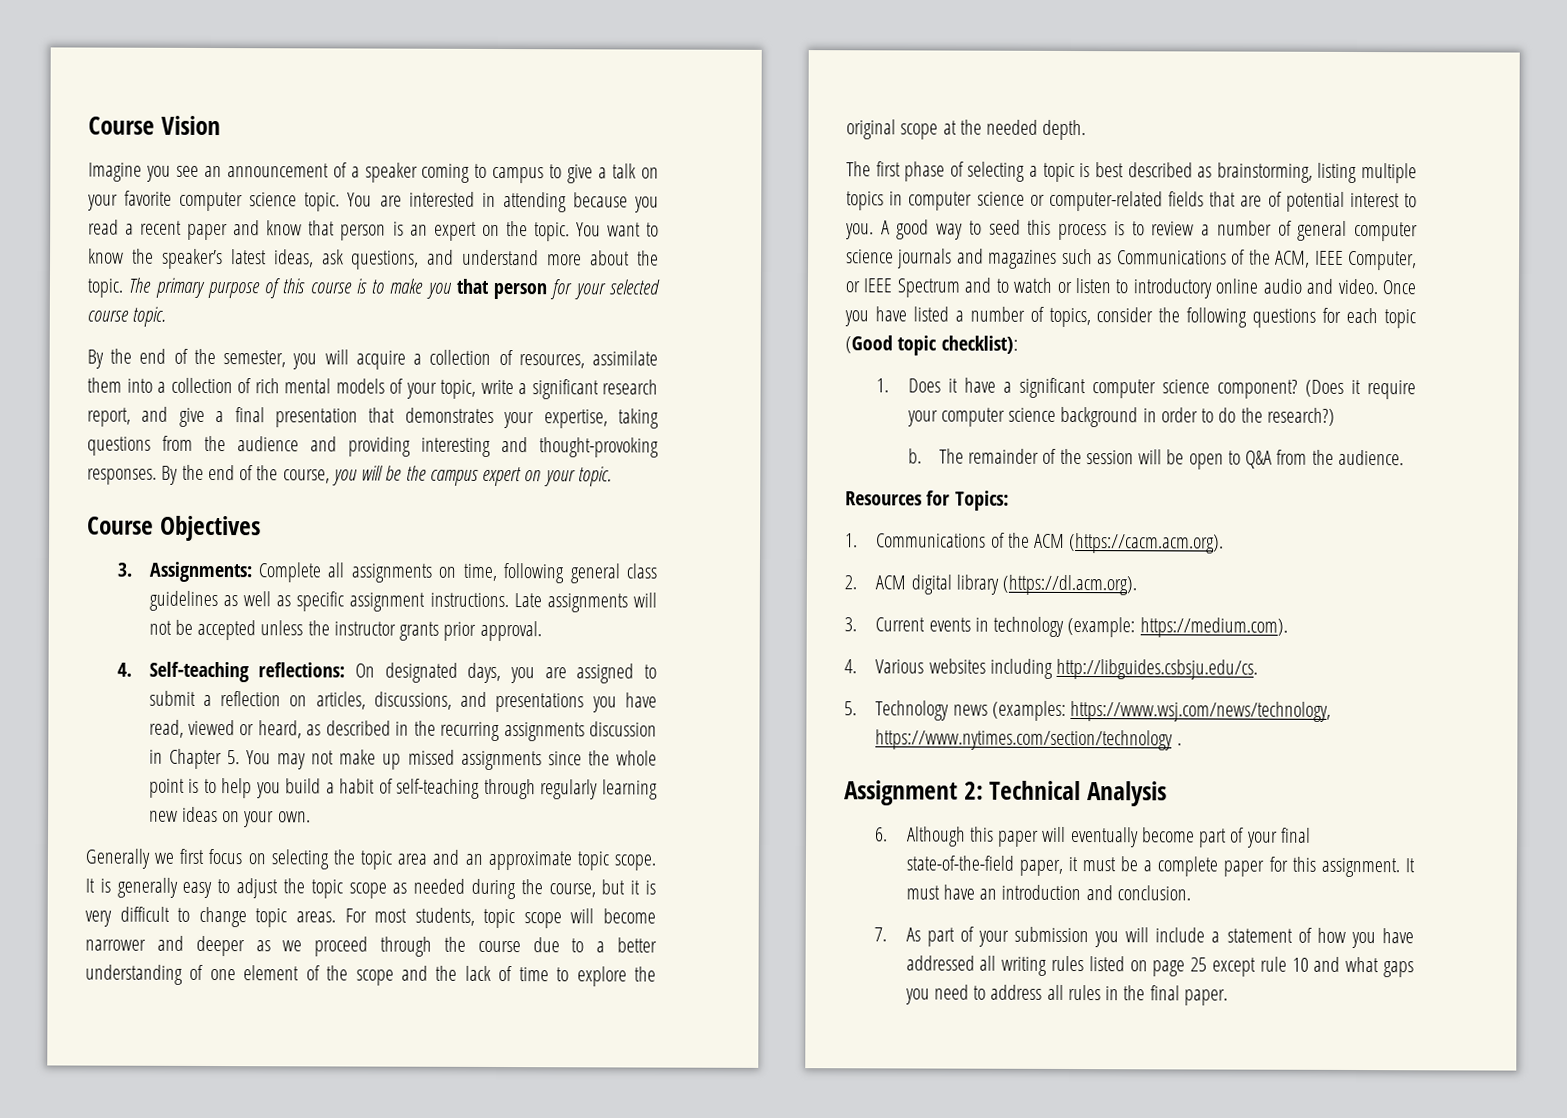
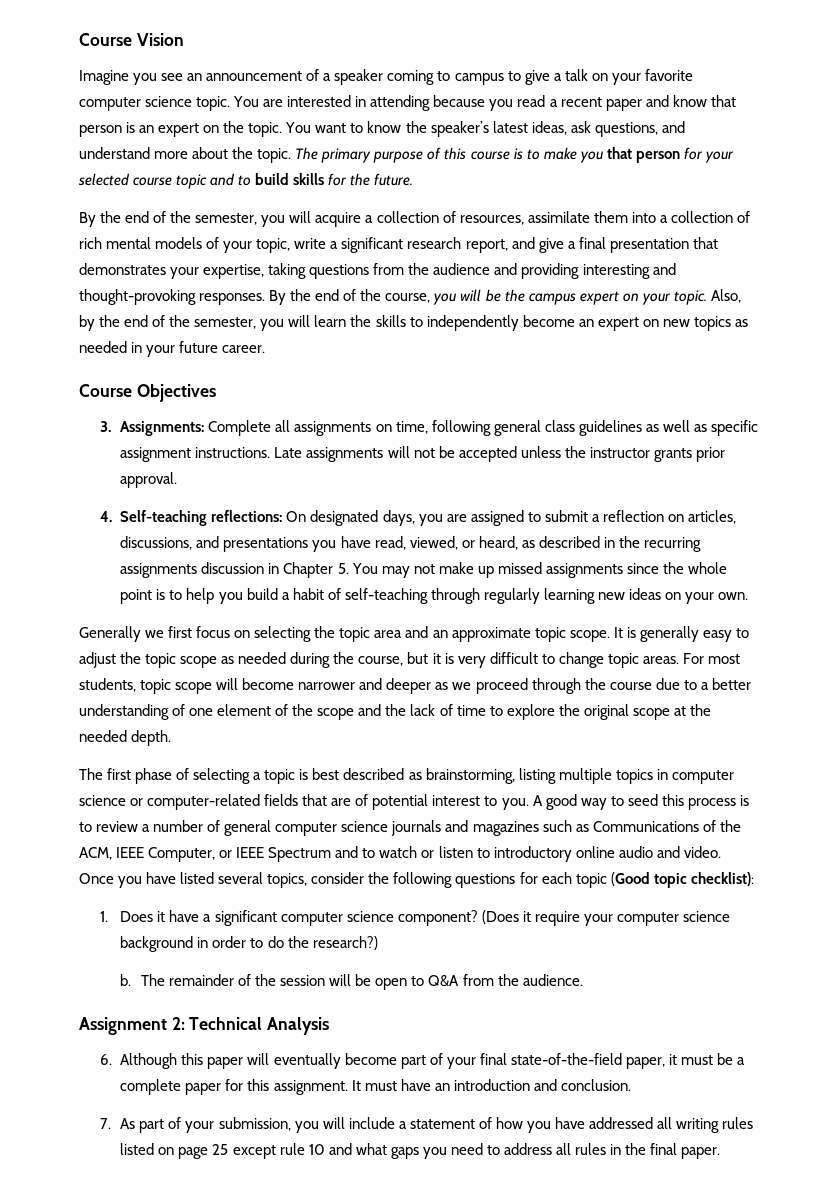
[132,306,167,327] topic. -> [176,173,414,189] topic and to build skills for the future.
(612, 476) none -> [710,289,741,303] [79,315,748,331] [79,341,266,357] Also, by the end of the semester, you will learn the skills to independently become an expert on new topics as needed in your future career.
[187,719,235,736] viewed -> [409,536,458,550] viewed,
[954,306,1044,322] a number of -> [218,872,264,884] several
[845,490,1009,511] [845,532,1225,554] [844,574,1138,596] [844,616,1288,638] [844,658,1259,680] [844,700,1332,722] [875,729,1182,751] // Resources for Topics: // 1. Communications of the ACM (https://cacm.acm.org). // 2. ACM digital library (https://dl.acm.org). // 3. Current events in technology (example: https://medium.com). // 4. Various websites including http://libguides.csbsju.edu/cs. // 5. Technology news (examples: https://www.wsj.com/news/technology, https://www.nytimes.com/section/technology . -> (583, 980) none
[1013,926,1089,943] submission -> [218,1117,291,1131] submission,

